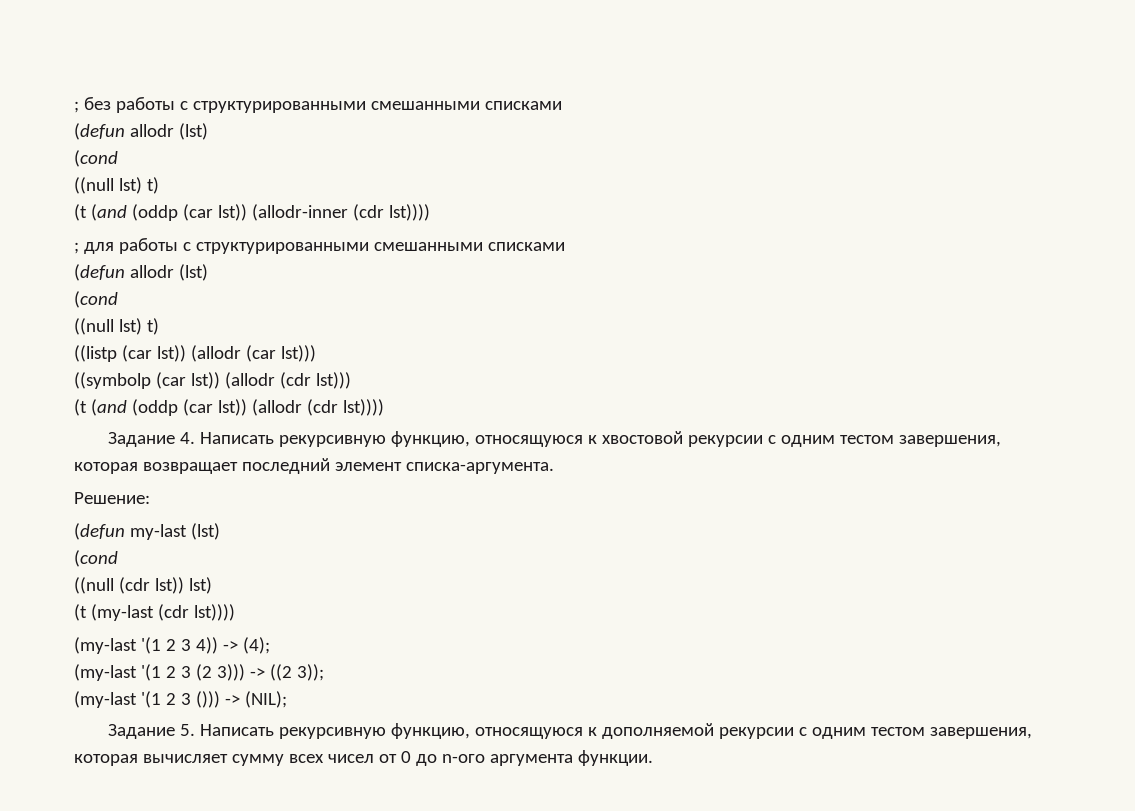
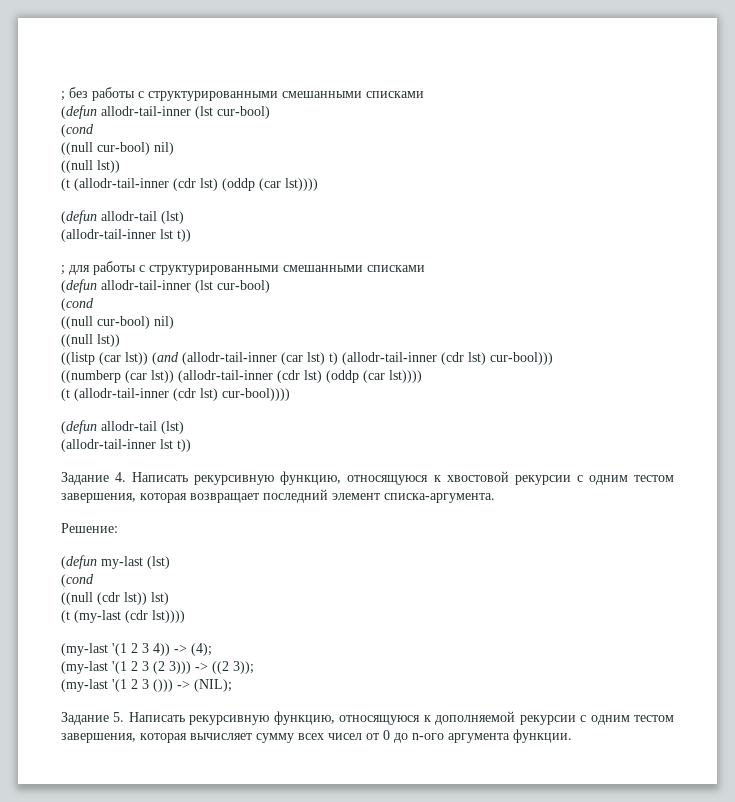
[129,123,208,140] [74,150,118,167] [74,177,159,194] [74,204,430,221] allodr (lst) // (cond // ((null lst) t) // (t (and (oddp (car lst)) (allodr-inner (cdr lst)))) -> [101,106,270,119] [61,124,94,137] [61,142,174,155] [61,160,120,173] [61,178,318,191] [61,210,184,224] [61,229,191,242] allodr-tail-inner (lst cur-bool) // (cond // ((null cur-bool) nil) // ((null lst)) // (t (allodr-tail-inner (cdr lst) (oddp (car lst)))) // (defun allodr-tail (lst) // (allodr-tail-inner lst t))
[129,264,208,281] [74,291,118,308] [74,318,159,335] allodr (lst) // (cond // ((null lst) t) -> [101,280,270,293] [61,298,94,311] [61,316,174,329] [61,334,120,347] allodr-tail-inner (lst cur-bool) // (cond // ((null cur-bool) nil) // ((null lst))
[190,345,316,362] [74,372,351,389] [74,399,384,416] (allodr (car lst))) // ((symbolp (car lst)) (allodr (cdr lst))) // (t (and (oddp (car lst)) (allodr (cdr lst)))) -> [152,352,553,365] [61,370,422,383] [61,388,290,401] [61,420,184,434] [61,439,191,452] (and (allodr-tail-inner (car lst) t) (allodr-tail-inner (cdr lst) cur-bool))) // ((numberp (car lst)) (allodr-tail-inner (cdr lst) (oddp (car lst)))) // (t (allodr-tail-inner (cdr lst) cur-bool)))) // (defun allodr-tail (lst) // (allodr-tail-inner lst t))

